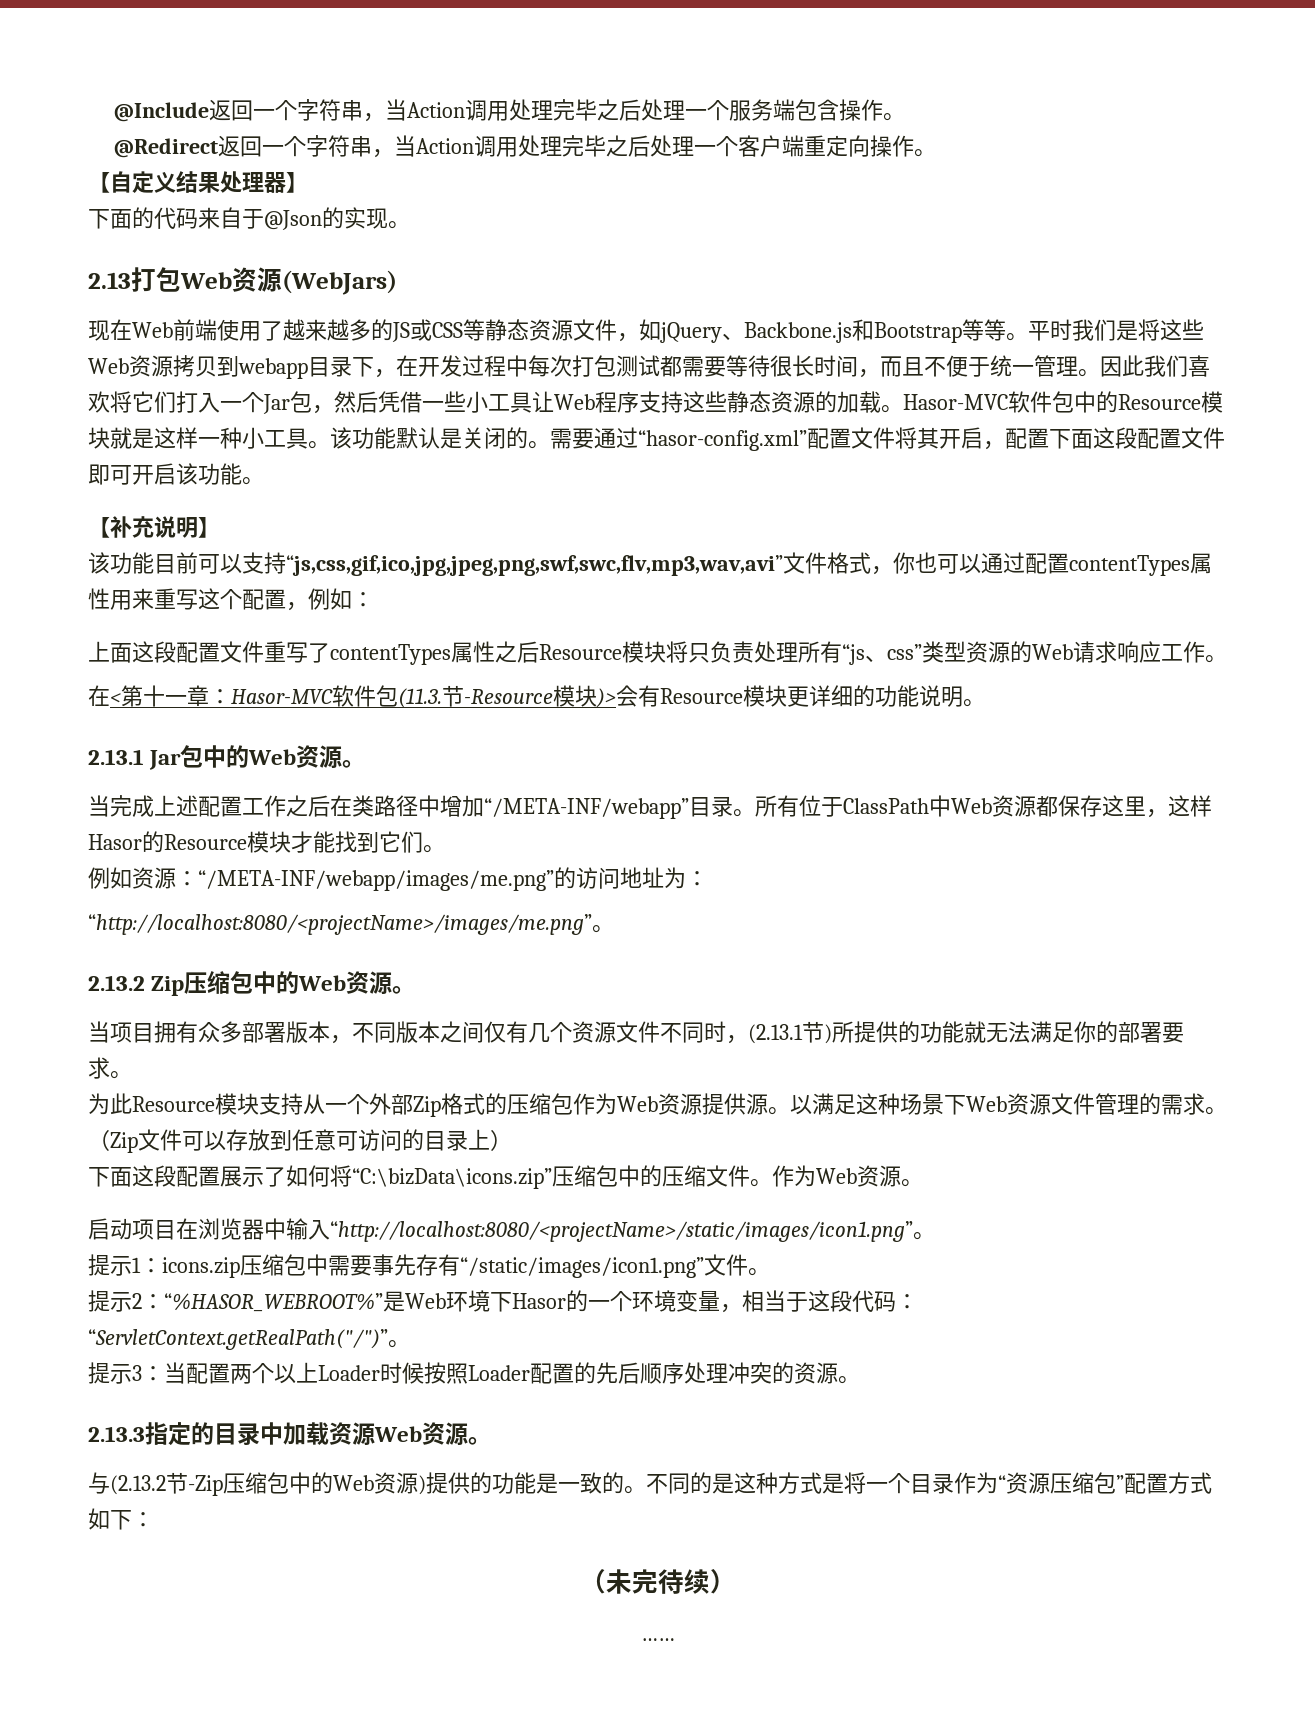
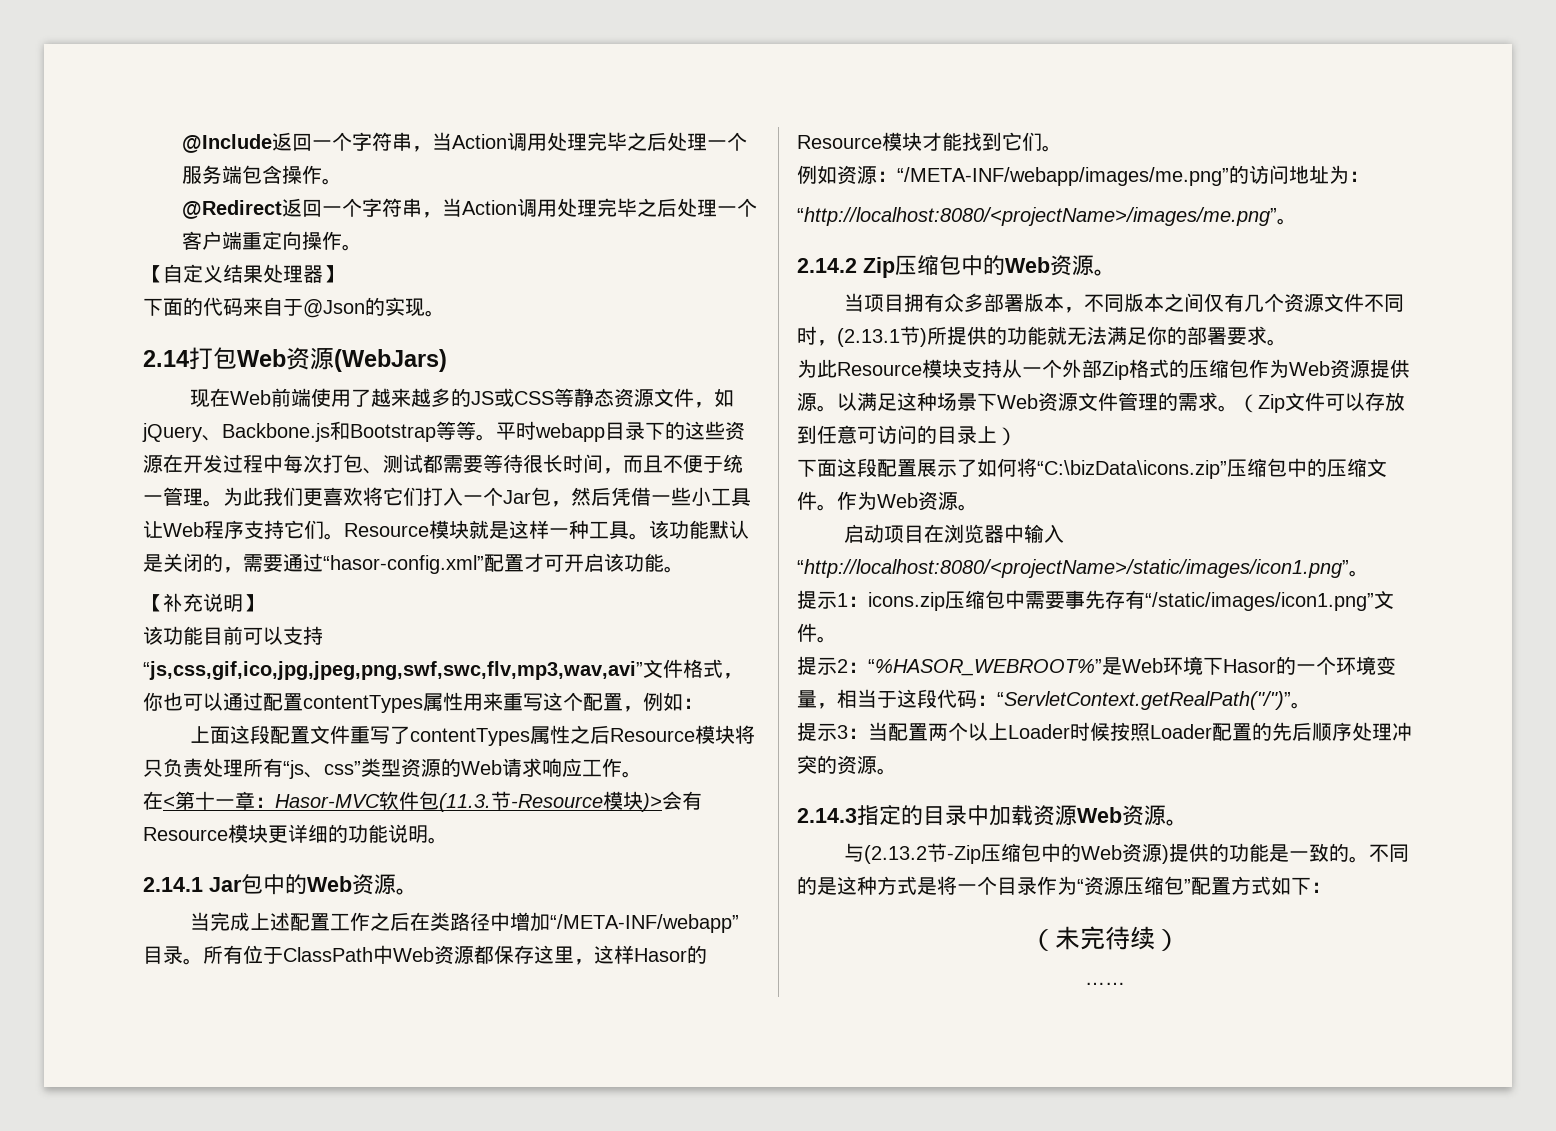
[88,272,131,289] 2.13 -> [143,350,189,367] 2.14
[1072,319,1204,341] [88,355,396,379] 我们是将这些Web资源拷贝到webapp目录下， -> [535,421,745,442] [143,455,163,473] webapp目录下的这些资源
(616, 366) none -> [363,468,383,474] 、
[1100,355,1188,377] 因此我们 -> [223,487,323,506] 为此我们更
[683,391,1118,413] 这些静态资源的加载。Hasor-MVC软件包中的 -> [284,520,344,540] 它们。
[242,427,264,449] 小 -> (589, 529) none
[528,441,550,449] 。 -> [223,567,243,573] ，
[851,427,1225,450] [88,464,110,485] 文件将其开启，配置下面这段配置文件即 -> [524,553,544,572] 才
[88,749,144,765] 2.13.1 -> [143,877,203,892] 2.14.1
[88,975,145,991] 2.13.2 -> [797,258,857,273] 2.14.2
[88,1426,145,1442] 2.13.3 -> [797,808,857,823] 2.14.3

